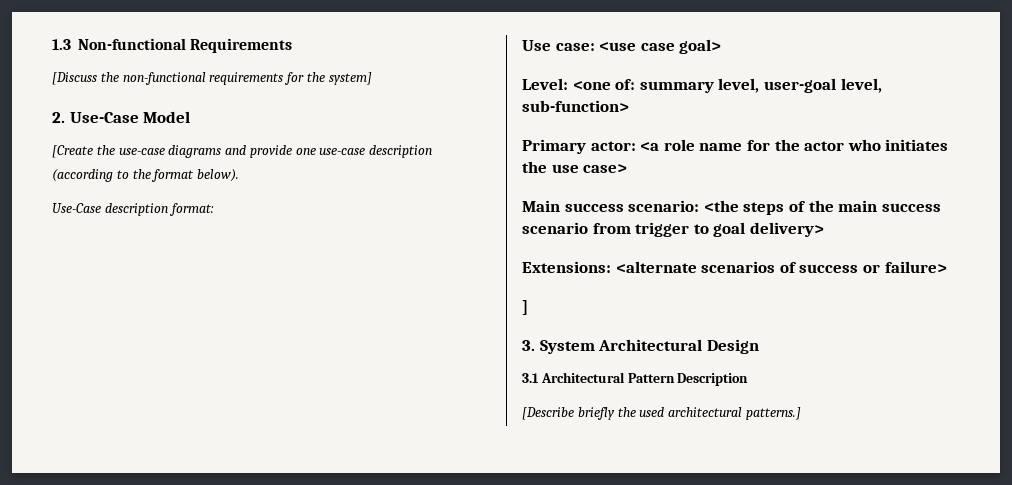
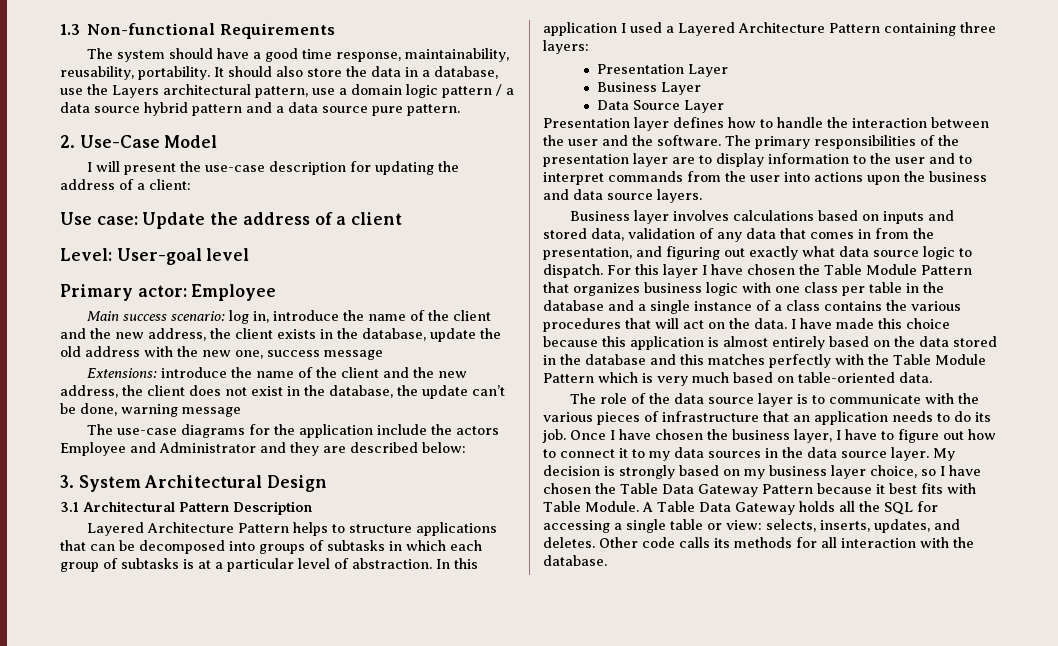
[52,72,372,85] [52,111,191,123] [52,145,433,158] [52,169,240,182] [52,203,214,216] [522,39,722,54] [522,78,882,93] [522,100,629,112] [522,139,949,154] [522,161,628,173] [522,200,941,215] [522,222,824,237] [522,261,947,273] [522,300,528,315] [Discuss the non-functional requirements for the system] // 2. Use-Case Model // [Create the use-case diagrams and provide one use-case description (according to the format below). // Use-Case description format: // Use case: <use case goal> // Level: <one of: summary level, user-goal level, sub-function> // Primary actor: <a role name for the actor who initiates the use case> // Main success scenario: <the steps of the main success scenario from trigger to goal delivery> // Extensions: <alternate scenarios of success or failure> // ] -> [87,48,510,62] [60,66,498,80] [60,84,514,98] [60,102,460,116] [60,135,218,148] [87,161,460,175] [60,179,191,190] [60,212,403,229] [60,248,250,265] [60,284,277,301] [87,310,492,324] [60,328,501,342] [60,346,383,360] [87,367,468,378] [60,385,505,399] [60,403,241,417] [87,424,500,438] [60,442,466,456] The system should have a good time response, maintainability, reusability, portability. It should also store the data in a database, use the Layers architectural pattern, use a domain logic pattern / a data source hybrid pattern and a data source pure pattern. // 2. Use-Case Model // I will present the use-case description for updating the address of a client: // Use case: Update the address of a client // Level: User-goal level // Primary actor: Employee // Main success scenario: log in, introduce the name of the client and the new address, the client exists in the database, update the old address with the new one, success message // Extensions: introduce the name of the client and the new address, the client does not exist in the database, the update can’t be done, warning message // The use-case diagrams for the application include the actors Employee and Administrator and they are described below:
[522,407,801,420] [Describe briefly the used architectural patterns.] -> [87,522,498,536] [60,540,482,554] [60,558,478,572] [543,22,996,36] [543,40,589,54] [597,64,729,77] [597,82,702,95] [597,100,725,113] [543,117,989,131] [543,135,959,149] [543,153,972,167] [543,171,987,185] [543,189,702,203] [570,210,955,224] [543,228,934,242] [543,246,972,260] [543,264,972,278] [543,282,944,296] [543,300,961,314] [543,318,950,332] [543,336,997,350] [543,354,986,368] [543,372,932,386] [570,393,980,407] [543,411,991,425] [542,429,996,443] [543,447,955,461] [543,465,981,479] [543,483,976,497] [543,501,938,515] [543,519,960,533] [543,537,974,548] [543,555,607,566] Layered Architecture Pattern helps to structure applications that can be decomposed into groups of subtasks in which each group of subtasks is at a particular level of abstraction. In this application I used a Layered Architecture Pattern containing three layers: // Presentation Layer // Business Layer // Data Source Layer // Presentation layer defines how to handle the interaction between the user and the software. The primary responsibilities of the presentation layer are to display information to the user and to interpret commands from the user into actions upon the business and data source layers. // Business layer involves calculations based on inputs and stored data, validation of any data that comes in from the presentation, and figuring out exactly what data source logic to dispatch. For this layer I have chosen the Table Module Pattern that organizes business logic with one class per table in the database and a single instance of a class contains the various procedures that will act on the data. I have made this choice because this application is almost entirely based on the data stored in the database and this matches perfectly with the Table Module Pattern which is very much based on table-oriented data. // The role of the data source layer is to communicate with the various pieces of infrastructure that an application needs to do its job. Once I have chosen the business layer, I have to figure out how to connect it to my data sources in the data source layer. My decision is strongly based on my business layer choice, so I have chosen the Table Data Gateway Pattern because it best fits with Table Module. A Table Data Gateway holds all the SQL for accessing a single table or view: selects, inserts, updates, and deletes. Other code calls its methods for all interaction with the database.

